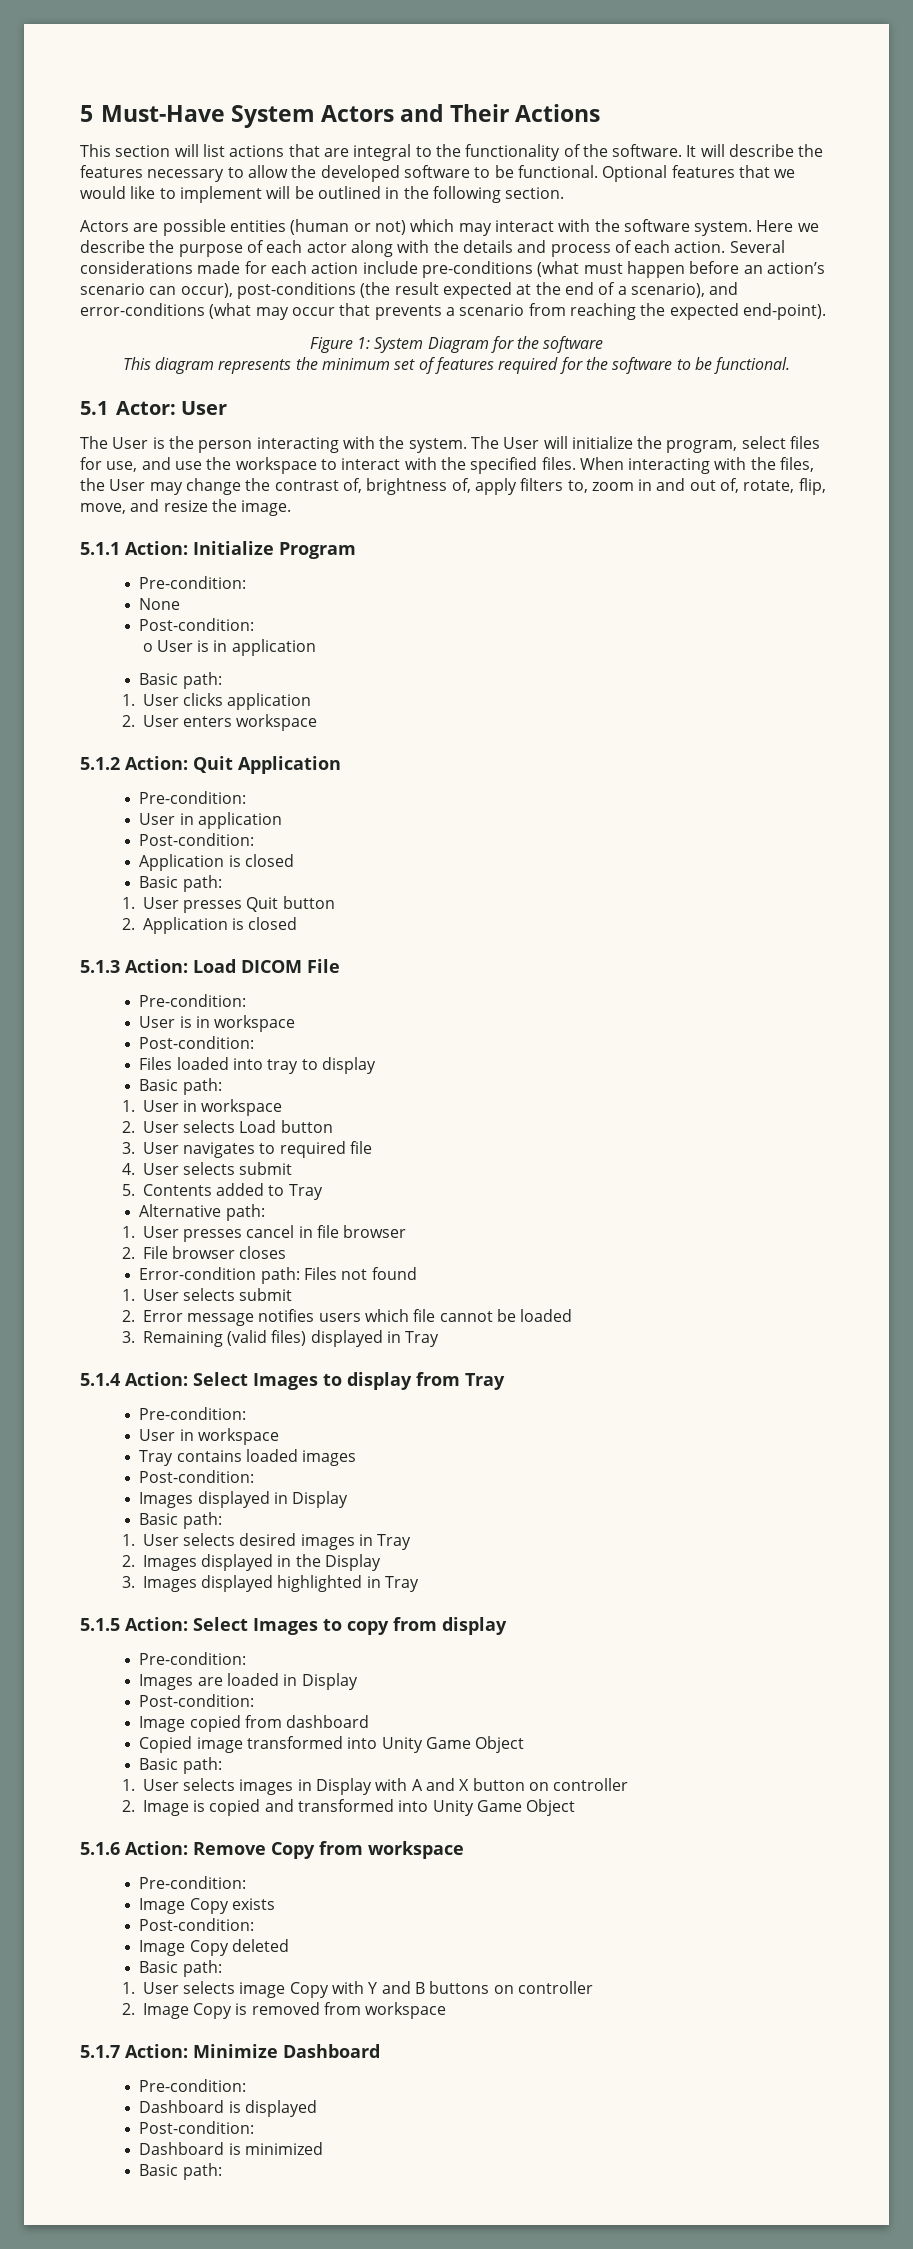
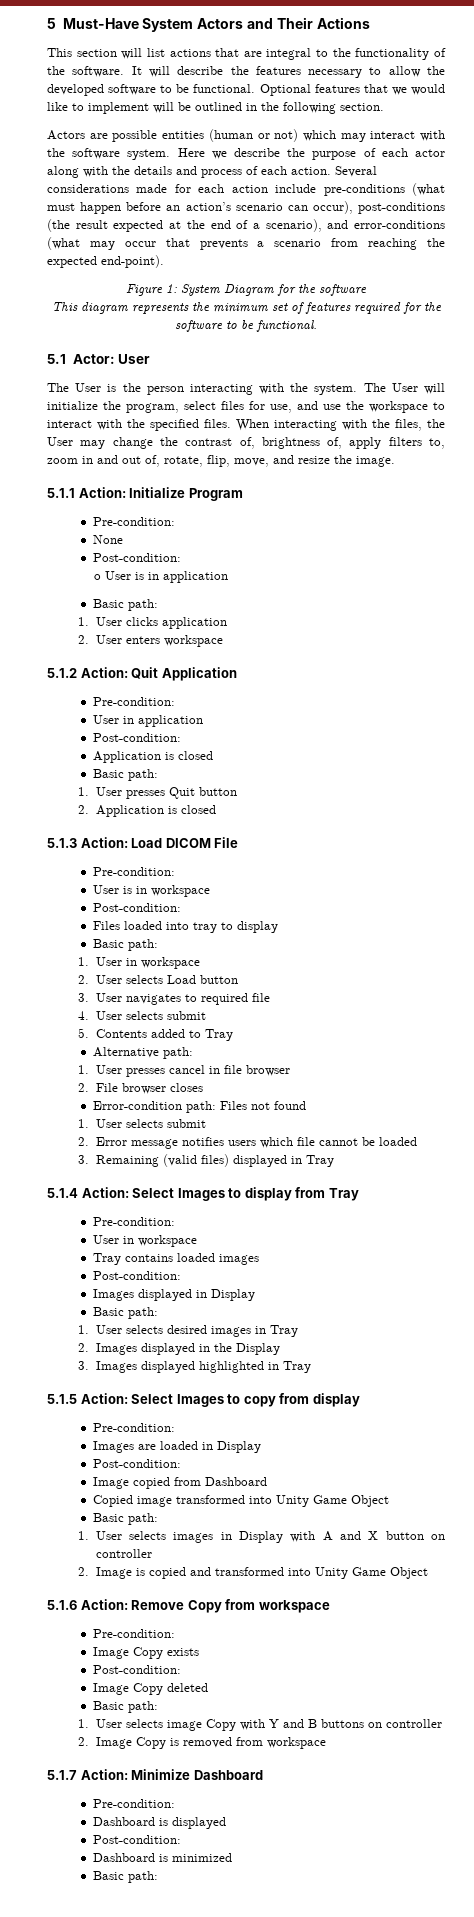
[286,1715,370,1728] dashboard -> [204,1477,267,1486] Dashboard

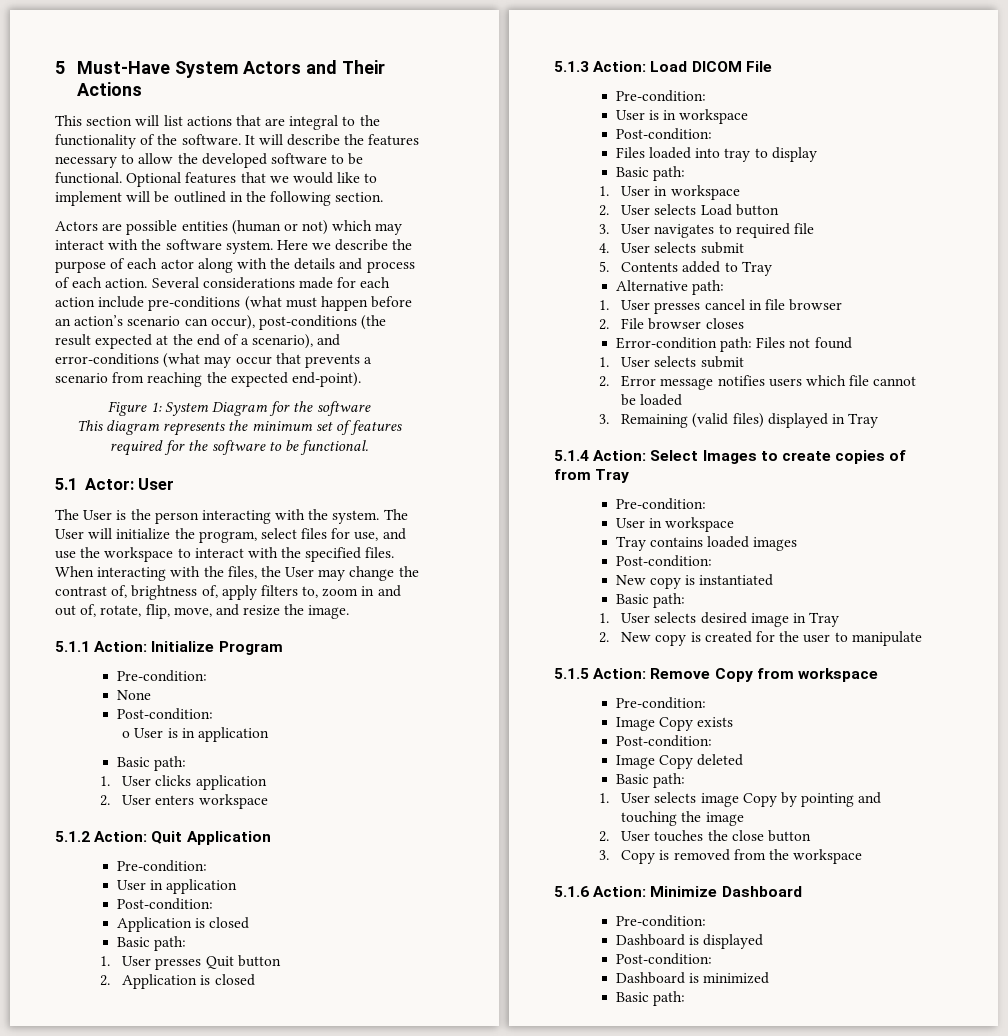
[244,1187,292,1201] display -> [781,450,907,464] create copies of
[92,1289,255,1301] Images displayed in Display -> [615,574,774,589] New copy is instantiated
[210,1326,251,1337] images -> [750,613,789,627] image
[95,1343,280,1355] [78,1361,311,1373] [47,1393,360,1407] [92,1423,175,1432] [92,1441,261,1453] [92,1459,181,1468] [92,1477,267,1489] [92,1495,389,1507] [92,1513,158,1525] [78,1531,445,1543] [95,1549,152,1558] [78,1567,428,1579] [47,1600,77,1610] Images displayed in the Display // 3. Images displayed highlighted in Tray // 5.1.5 Action: Select Images to copy from display // Pre-condition: // Images are loaded in Display // Post-condition: // Image copied from Dashboard // Copied image transformed into Unity Game Object // Basic path: // 1. User selects images in Display with A and X button on controller // 2. Image is copied and transformed into Unity Game Object // 5.1.6 -> [621,631,922,646] [554,668,589,679] New copy is created for the user to manipulate // 5.1.5
[239,1719,442,1730] [78,1737,132,1749] with Y and B buttons on controller // 2. Image -> [780,792,882,807] [621,811,744,826] [598,830,811,842] [598,850,609,860] by pointing and touching the image // 2. User touches the close button // 3.
[266,1737,326,1749] [47,1770,77,1780] workspace // 5.1.7 -> [768,849,863,864] [554,886,589,897] the workspace // 5.1.6

